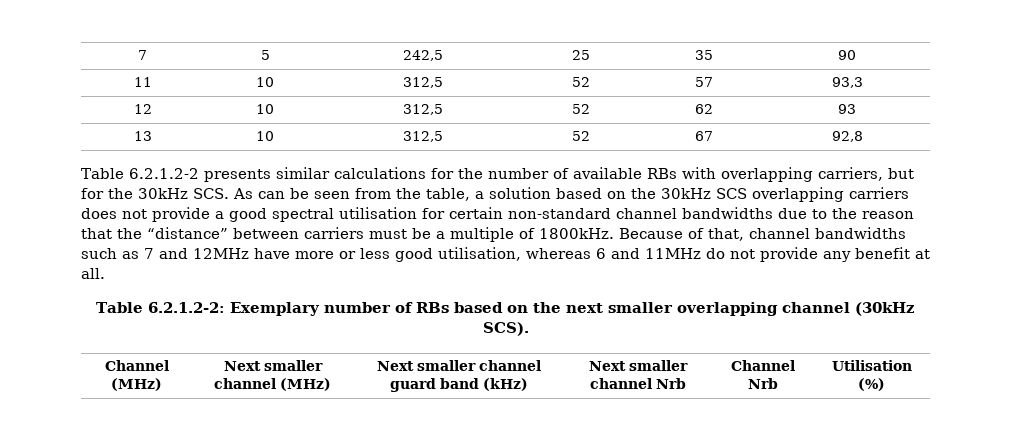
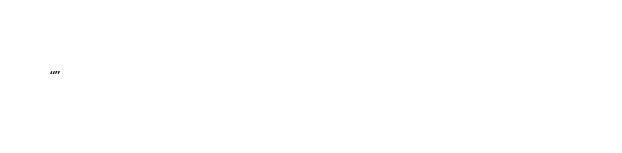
[138,50,147,60] [260,50,270,60] [403,50,443,61] [572,50,590,60] [694,50,713,60] [838,50,856,60] [133,77,152,87] [255,77,274,87] [403,77,443,88] [572,77,590,87] [694,77,713,87] [831,77,863,88] [133,104,152,114] [255,104,274,114] [403,104,443,115] [572,104,590,114] [694,104,713,114] [838,104,856,114] [133,131,152,141] [255,131,274,141] [403,131,443,142] [572,131,590,141] [694,131,713,141] [831,131,863,142] [81,167,914,182] [81,187,909,202] [81,207,914,222] [81,227,906,242] [81,247,930,262] [81,268,105,279] [96,302,915,316] [482,322,529,336] [104,360,169,371] [111,378,162,391] [223,360,323,371] [214,378,331,391] [376,360,541,371] [389,378,528,392] [589,360,688,371] [590,378,686,389] [731,360,795,371] [748,378,778,389] [831,360,912,371] [858,378,885,391] 7 | 5 | 242,5 | 25 | 35 | 90 // 11 | 10 | 312,5 | 52 | 57 | 93,3 // 12 | 10 | 312,5 | 52 | 62 | 93 // 13 | 10 | 312,5 | 52 | 67 | 92,8 // Table 6.2.1.2-2 presents similar calculations for the number of available RBs with overlapping carriers, but for the 30kHz SCS. As can be seen from the table, a solution based on the 30kHz SCS overlapping carriers does not provide a good spectral utilisation for certain non-standard channel bandwidths due to the reason that the “distance” between carriers must be a multiple of 1800kHz. Because of that, channel bandwidths such as 7 and 12MHz have more or less good utilisation, whereas 6 and 11MHz do not provide any benefit at all. // Table 6.2.1.2-2: Exemplary number of RBs based on the next smaller overlapping channel (30kHz SCS). // Channel (MHz) | Next smaller channel (MHz) | Next smaller channel guard band (kHz) | Next smaller channel Nrb | Channel Nrb | Utilisation (%) -> [50,71,60,81] “”

